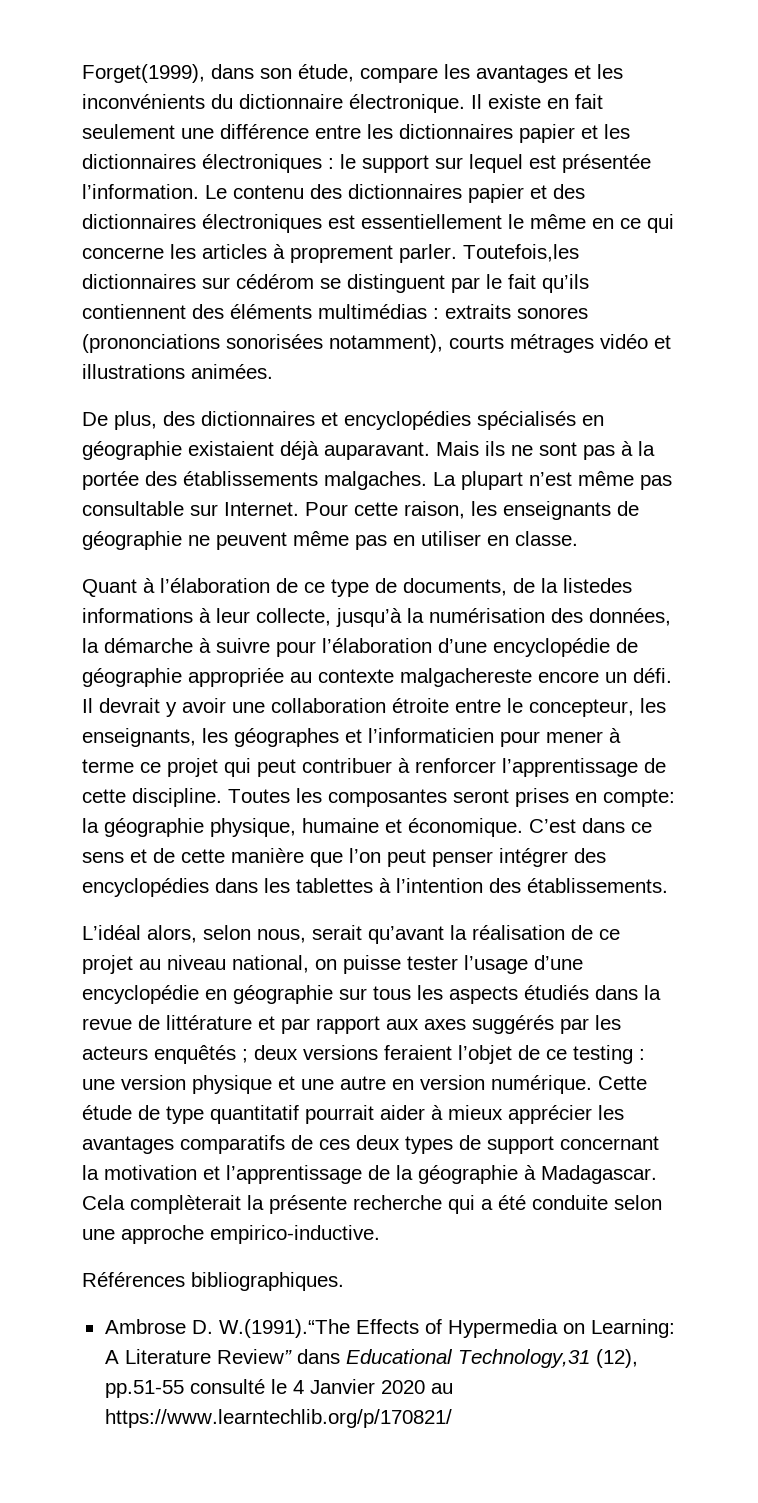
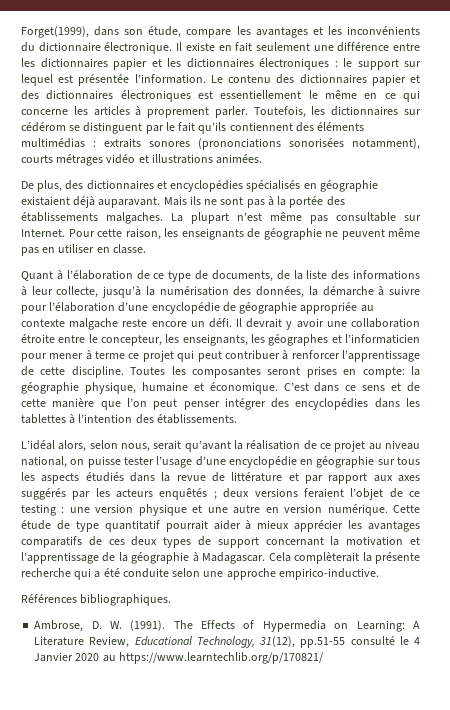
[463,244,579,262] Toutefois,les -> [253,106,326,118] Toutefois, les
[563,578,632,593] listedes -> [306,270,350,280] liste des
[400,668,532,687] malgachereste -> [69,318,148,330] malgache reste
[104,1319,350,1338] Ambrose D. W.(1991).“The -> [34,620,193,632] Ambrose, D. W. (1991). The
[216,1349,638,1368] Review” dans Educational Technology,31 (12), -> [89,636,296,648] Review, Educational Technology, 31(12),

